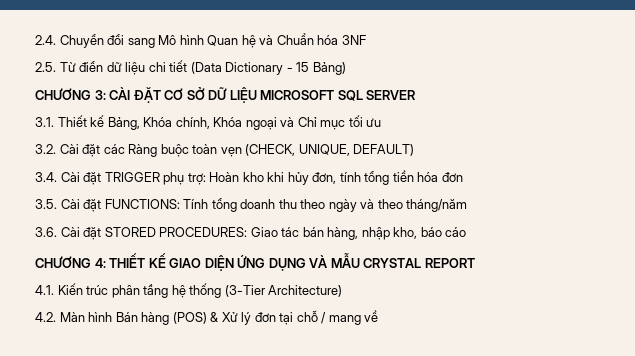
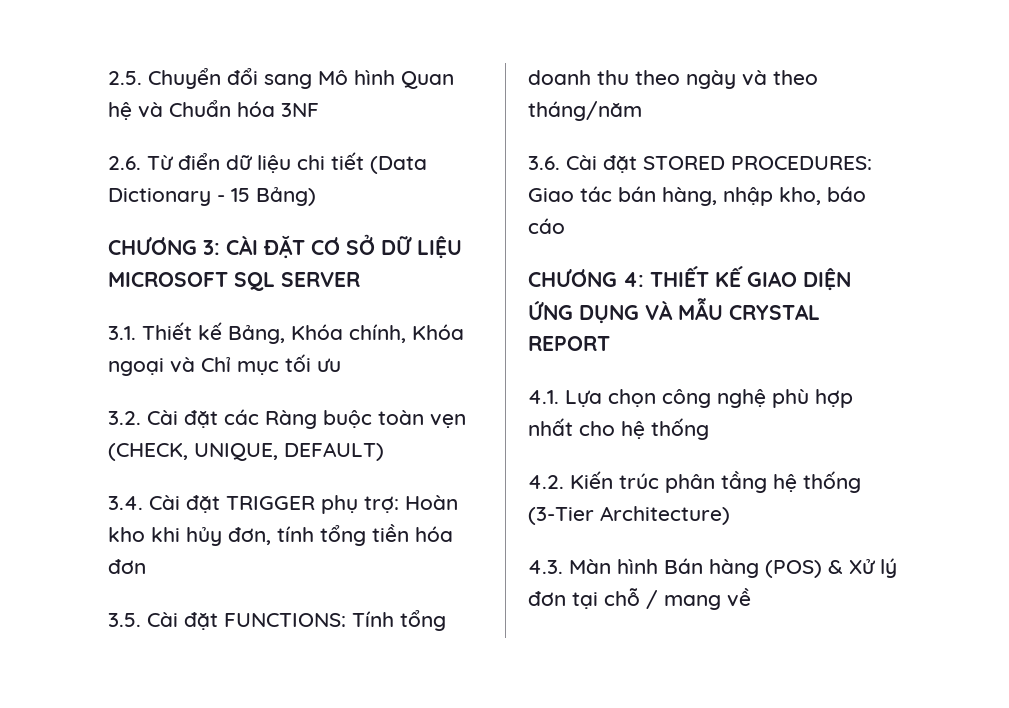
[35,35,56,45] 2.4. -> [108,71,142,85] 2.5.
[35,62,56,72] 2.5. -> [108,156,141,170] 2.6.
(54, 290) none -> [565,389,853,408] [528,418,709,440] [528,475,564,489] Lựa chọn công nghệ phù hợp nhất cho hệ thống // 4.2.
[35,312,56,322] 4.2. -> [528,560,563,574] 4.3.

